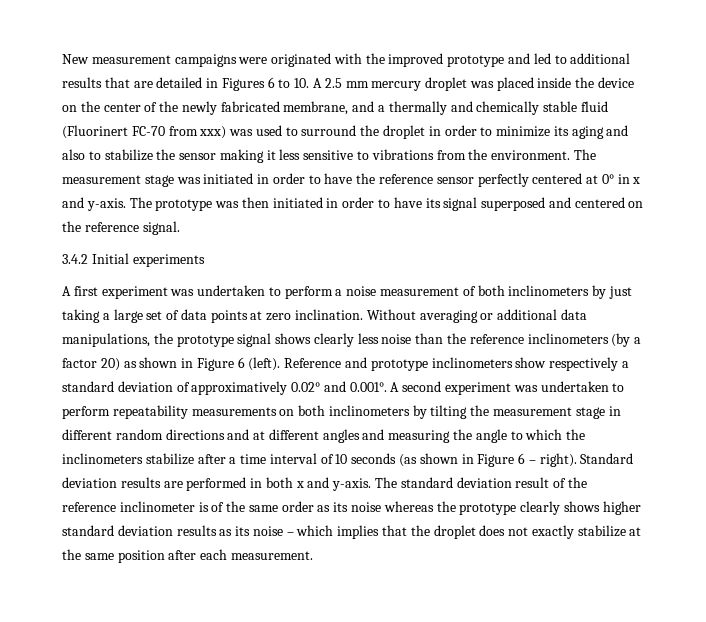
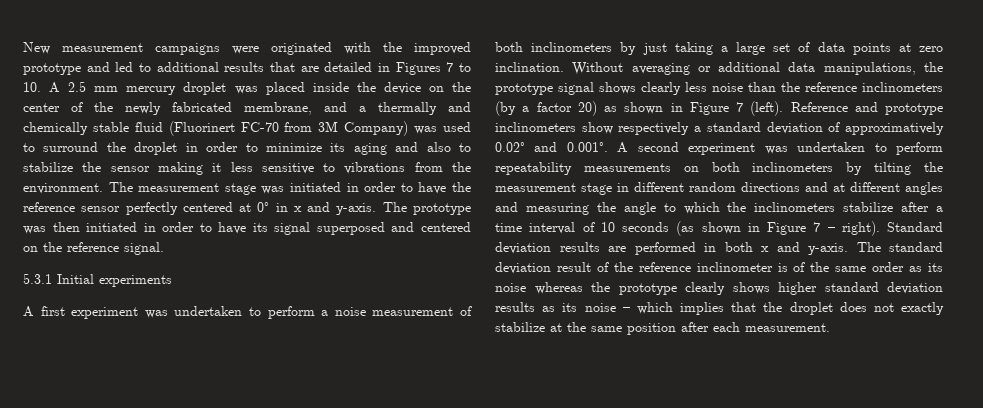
[267,77,275,88] 6 -> [446,62,454,72] 7
[199,126,227,139] xxx) -> [318,121,409,136] 3M Company)
[62,254,88,264] 3.4.2 -> [23,273,52,284] 5.3.1
[237,357,245,368] 6 -> [736,102,743,112] 7
[518,453,526,464] 6 -> [813,222,821,232] 7

